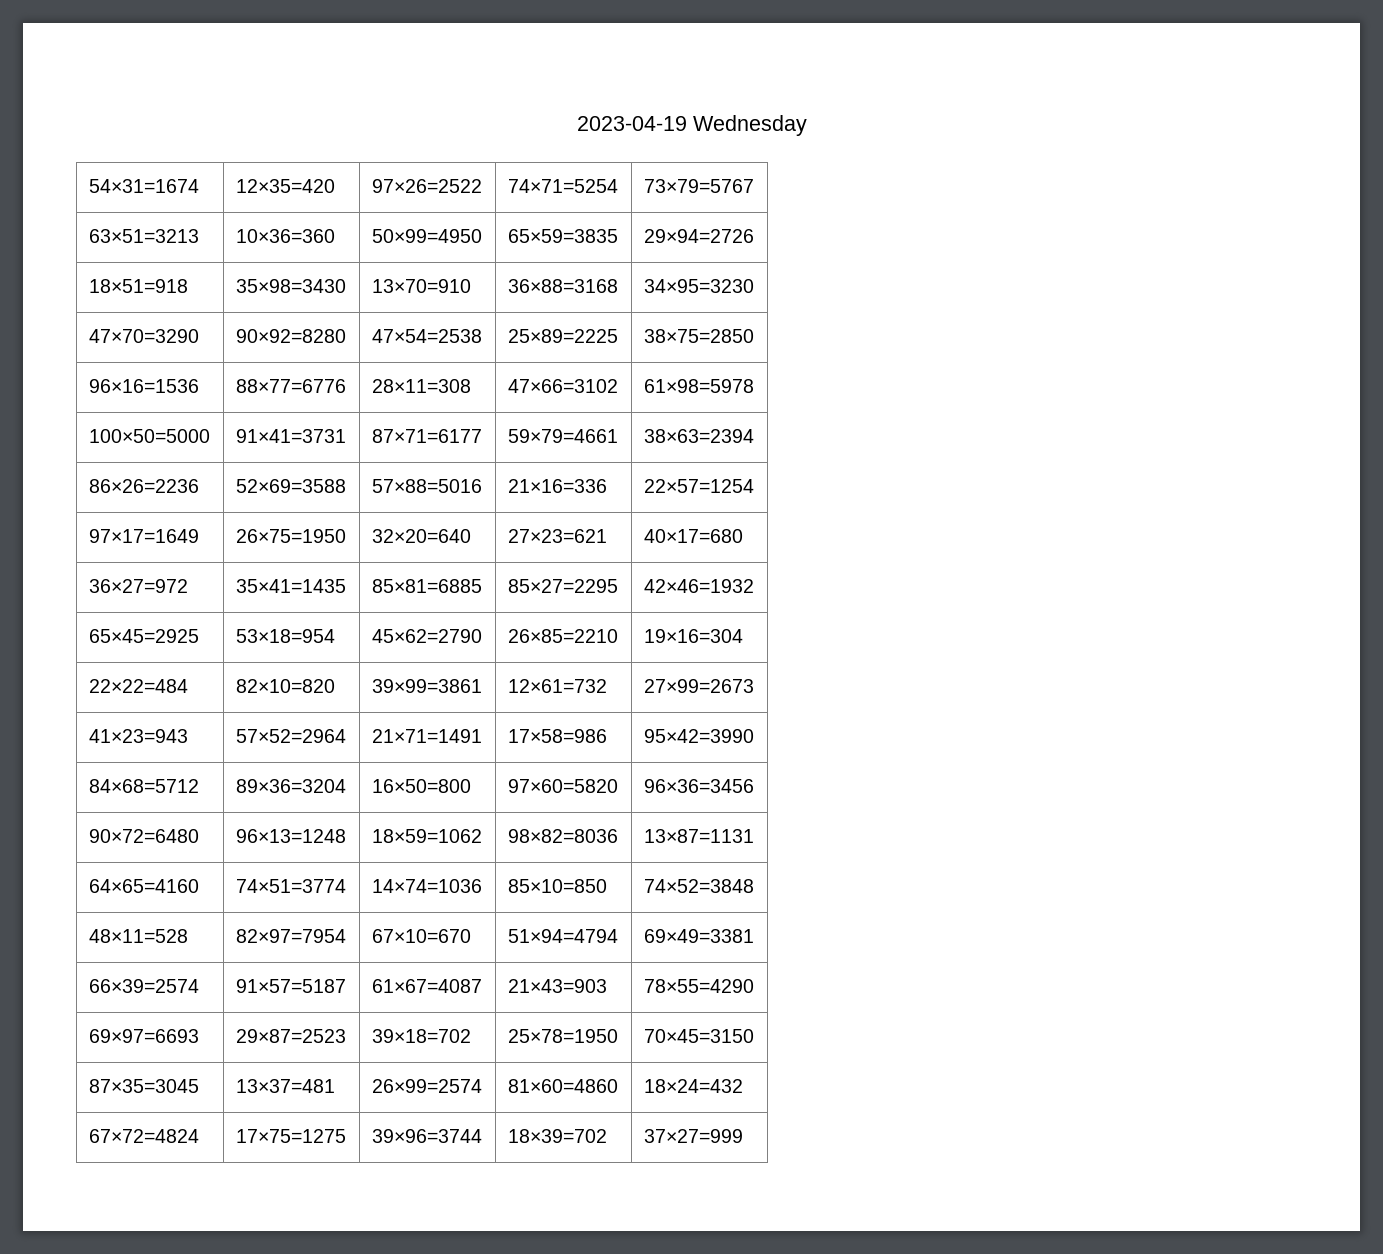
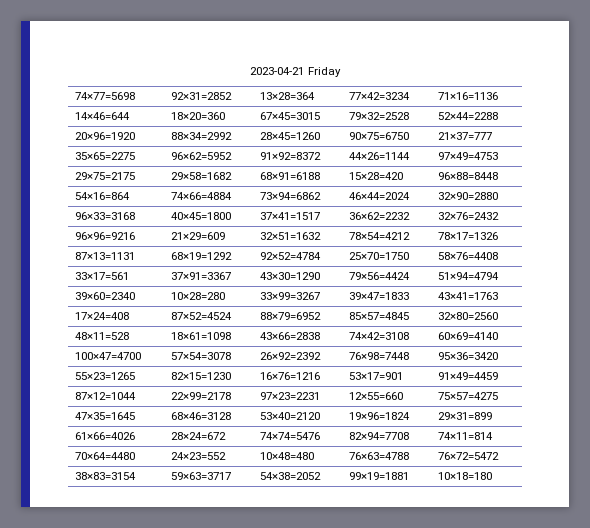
[576,115,807,136] [88,179,199,193] [235,179,335,193] [371,179,482,193] [507,179,618,193] [643,179,754,193] [88,229,199,243] [235,229,335,243] [371,229,482,243] [507,229,618,243] [643,229,754,243] [88,279,188,293] [235,279,346,293] [371,279,471,293] [507,279,618,293] [643,279,754,293] [88,329,199,343] [235,329,346,343] [371,329,482,343] [507,329,618,343] [643,329,754,343] [88,379,199,393] [235,379,346,393] [371,379,471,393] [507,379,618,393] [643,379,754,393] [88,429,210,443] [235,429,346,443] [371,429,482,443] [507,429,618,443] [643,429,754,443] [88,479,199,493] [235,479,346,493] [371,479,482,493] [507,479,607,493] [643,479,754,493] [88,529,199,543] [235,529,346,543] [371,529,471,543] [507,529,607,543] [643,529,743,543] [88,579,188,593] [235,579,346,593] [371,579,482,593] [507,579,618,593] [643,579,754,593] [88,629,199,643] [235,629,335,643] [371,629,482,643] [507,629,618,643] [643,629,743,643] [88,679,188,693] [235,679,335,693] [371,679,482,693] [507,679,607,693] [643,679,754,693] [88,729,188,743] [235,729,346,743] [371,729,482,743] [507,729,607,743] [643,729,754,743] [88,779,199,793] [235,779,346,793] [371,779,471,793] [507,779,618,793] [643,779,754,793] [88,829,199,843] [235,829,346,843] [371,829,482,843] [507,829,618,843] [643,829,754,843] [88,879,199,893] [235,879,346,893] [371,879,482,893] [507,879,607,893] [643,879,754,893] [88,929,188,943] [235,929,346,943] [371,929,471,943] [507,929,618,943] [643,929,754,943] [88,979,199,993] [235,979,346,993] [371,979,482,993] [507,979,607,993] [643,979,754,993] [88,1029,199,1043] [235,1029,346,1043] [371,1029,471,1043] [507,1029,618,1043] [643,1029,754,1043] [88,1079,199,1093] [235,1079,335,1093] [371,1079,482,1093] [507,1079,618,1093] [643,1079,743,1093] [88,1129,199,1143] [235,1129,346,1143] [371,1129,482,1143] [507,1129,607,1143] [643,1129,743,1143] 2023-04-19 Wednesday // 54×31=1674 | 12×35=420 | 97×26=2522 | 74×71=5254 | 73×79=5767 // 63×51=3213 | 10×36=360 | 50×99=4950 | 65×59=3835 | 29×94=2726 // 18×51=918 | 35×98=3430 | 13×70=910 | 36×88=3168 | 34×95=3230 // 47×70=3290 | 90×92=8280 | 47×54=2538 | 25×89=2225 | 38×75=2850 // 96×16=1536 | 88×77=6776 | 28×11=308 | 47×66=3102 | 61×98=5978 // 100×50=5000 | 91×41=3731 | 87×71=6177 | 59×79=4661 | 38×63=2394 // 86×26=2236 | 52×69=3588 | 57×88=5016 | 21×16=336 | 22×57=1254 // 97×17=1649 | 26×75=1950 | 32×20=640 | 27×23=621 | 40×17=680 // 36×27=972 | 35×41=1435 | 85×81=6885 | 85×27=2295 | 42×46=1932 // 65×45=2925 | 53×18=954 | 45×62=2790 | 26×85=2210 | 19×16=304 // 22×22=484 | 82×10=820 | 39×99=3861 | 12×61=732 | 27×99=2673 // 41×23=943 | 57×52=2964 | 21×71=1491 | 17×58=986 | 95×42=3990 // 84×68=5712 | 89×36=3204 | 16×50=800 | 97×60=5820 | 96×36=3456 // 90×72=6480 | 96×13=1248 | 18×59=1062 | 98×82=8036 | 13×87=1131 // 64×65=4160 | 74×51=3774 | 14×74=1036 | 85×10=850 | 74×52=3848 // 48×11=528 | 82×97=7954 | 67×10=670 | 51×94=4794 | 69×49=3381 // 66×39=2574 | 91×57=5187 | 61×67=4087 | 21×43=903 | 78×55=4290 // 69×97=6693 | 29×87=2523 | 39×18=702 | 25×78=1950 | 70×45=3150 // 87×35=3045 | 13×37=481 | 26×99=2574 | 81×60=4860 | 18×24=432 // 67×72=4824 | 17×75=1275 | 39×96=3744 | 18×39=702 | 37×27=999 -> [250,67,341,77] [75,92,136,100] [171,92,233,100] [260,92,316,100] [349,92,411,100] [438,92,499,100] [75,112,131,120] [171,112,226,120] [260,112,321,120] [349,112,410,120] [438,112,499,120] [75,132,136,140] [171,132,233,140] [260,132,321,140] [349,132,410,140] [438,132,493,140] [75,152,136,160] [171,152,233,160] [260,152,322,160] [349,152,411,160] [438,152,499,160] [75,172,136,180] [171,172,233,180] [260,172,321,180] [349,172,404,180] [438,172,499,180] [75,192,131,200] [171,192,233,200] [260,192,322,200] [349,192,411,200] [438,192,499,200] [75,212,136,220] [171,212,232,220] [260,212,321,220] [349,212,411,220] [438,212,500,220] [75,232,136,240] [171,232,226,240] [260,232,322,240] [349,232,411,240] [438,232,499,240] [75,252,136,260] [171,252,233,260] [260,252,322,260] [349,252,410,260] [438,252,499,260] [75,272,130,280] [171,272,232,280] [260,272,321,280] [349,272,411,280] [438,272,500,280] [75,292,136,300] [171,292,226,300] [260,292,321,300] [349,292,410,300] [438,292,499,300] [75,312,130,320] [171,312,233,320] [260,312,322,320] [349,312,410,320] [438,312,499,320] [75,332,130,340] [171,332,232,340] [260,332,321,340] [349,332,410,340] [438,332,499,340] [75,352,142,360] [171,352,232,360] [260,352,322,360] [349,352,410,360] [438,352,499,360] [75,372,136,380] [171,372,232,380] [260,372,321,380] [349,372,404,380] [438,372,499,380] [75,392,137,400] [171,392,232,400] [260,392,321,400] [349,392,404,400] [438,392,499,400] [75,412,136,420] [171,412,232,420] [260,412,321,420] [349,412,411,420] [438,412,493,420] [75,432,136,440] [171,432,227,440] [260,432,321,440] [349,432,410,440] [438,432,494,440] [75,452,136,460] [171,452,227,460] [260,452,315,460] [349,452,410,460] [438,452,500,460] [75,472,137,480] [171,472,232,480] [260,472,322,480] [349,472,410,480] [438,472,493,480] 2023-04-21 Friday // 74×77=5698 | 92×31=2852 | 13×28=364 | 77×42=3234 | 71×16=1136 // 14×46=644 | 18×20=360 | 67×45=3015 | 79×32=2528 | 52×44=2288 // 20×96=1920 | 88×34=2992 | 28×45=1260 | 90×75=6750 | 21×37=777 // 35×65=2275 | 96×62=5952 | 91×92=8372 | 44×26=1144 | 97×49=4753 // 29×75=2175 | 29×58=1682 | 68×91=6188 | 15×28=420 | 96×88=8448 // 54×16=864 | 74×66=4884 | 73×94=6862 | 46×44=2024 | 32×90=2880 // 96×33=3168 | 40×45=1800 | 37×41=1517 | 36×62=2232 | 32×76=2432 // 96×96=9216 | 21×29=609 | 32×51=1632 | 78×54=4212 | 78×17=1326 // 87×13=1131 | 68×19=1292 | 92×52=4784 | 25×70=1750 | 58×76=4408 // 33×17=561 | 37×91=3367 | 43×30=1290 | 79×56=4424 | 51×94=4794 // 39×60=2340 | 10×28=280 | 33×99=3267 | 39×47=1833 | 43×41=1763 // 17×24=408 | 87×52=4524 | 88×79=6952 | 85×57=4845 | 32×80=2560 // 48×11=528 | 18×61=1098 | 43×66=2838 | 74×42=3108 | 60×69=4140 // 100×47=4700 | 57×54=3078 | 26×92=2392 | 76×98=7448 | 95×36=3420 // 55×23=1265 | 82×15=1230 | 16×76=1216 | 53×17=901 | 91×49=4459 // 87×12=1044 | 22×99=2178 | 97×23=2231 | 12×55=660 | 75×57=4275 // 47×35=1645 | 68×46=3128 | 53×40=2120 | 19×96=1824 | 29×31=899 // 61×66=4026 | 28×24=672 | 74×74=5476 | 82×94=7708 | 74×11=814 // 70×64=4480 | 24×23=552 | 10×48=480 | 76×63=4788 | 76×72=5472 // 38×83=3154 | 59×63=3717 | 54×38=2052 | 99×19=1881 | 10×18=180

